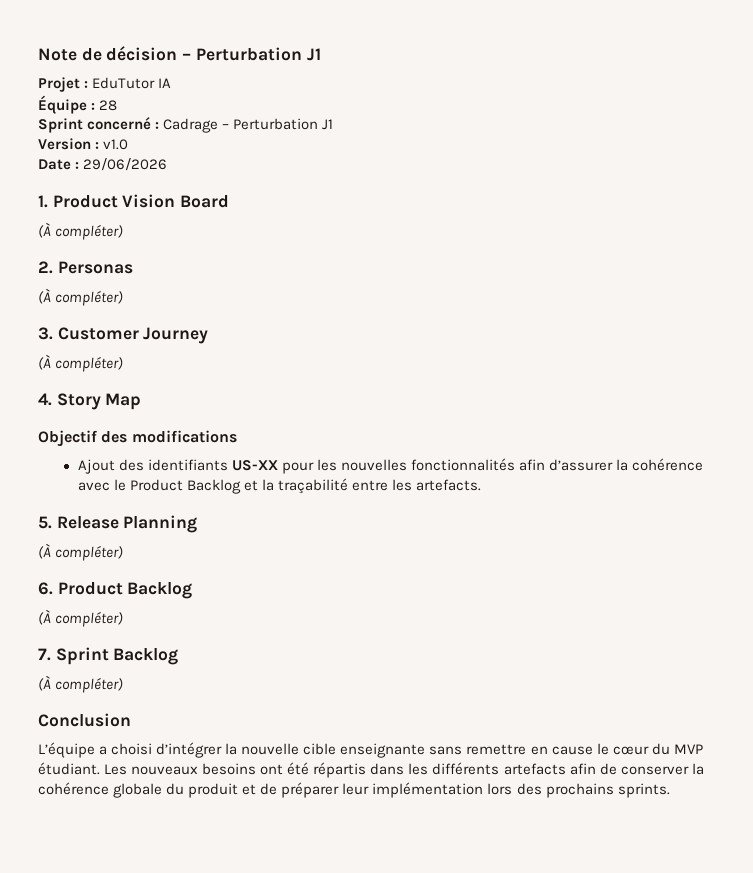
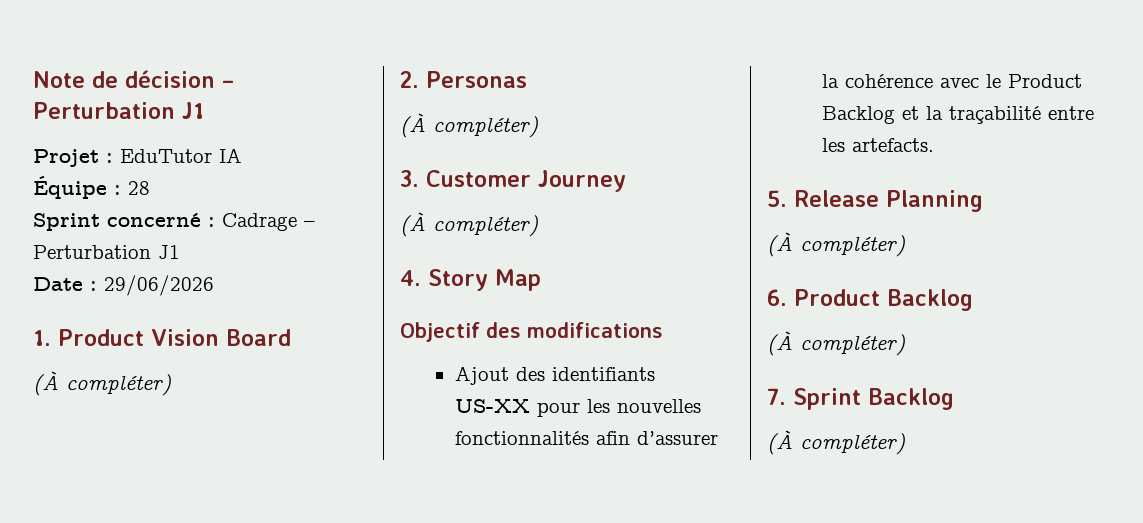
[38,138,129,150] // Version : v1.0 -> (180, 252) none
[38,713,131,727] [38,742,703,758] [38,762,704,778] [38,782,670,798] // Conclusion // L’équipe a choisi d’intégrer la nouvelle cible enseignante sans remettre en cause le cœur du MVP étudiant. Les nouveaux besoins ont été répartis dans les différents artefacts afin de conserver la cohérence globale du produit et de préparer leur implémentation lors des prochains sprints. -> (905, 444) none

